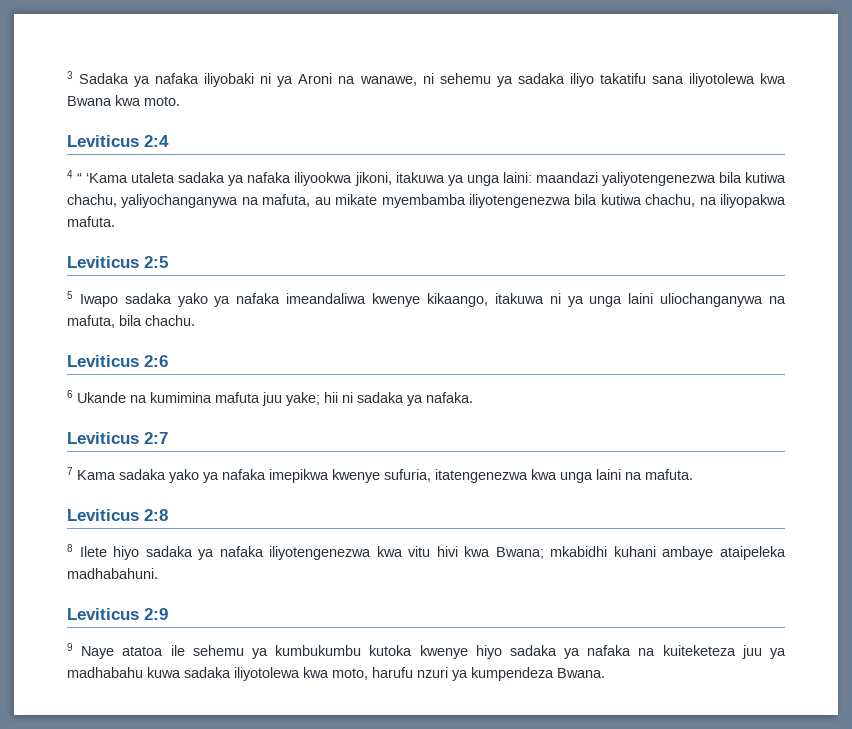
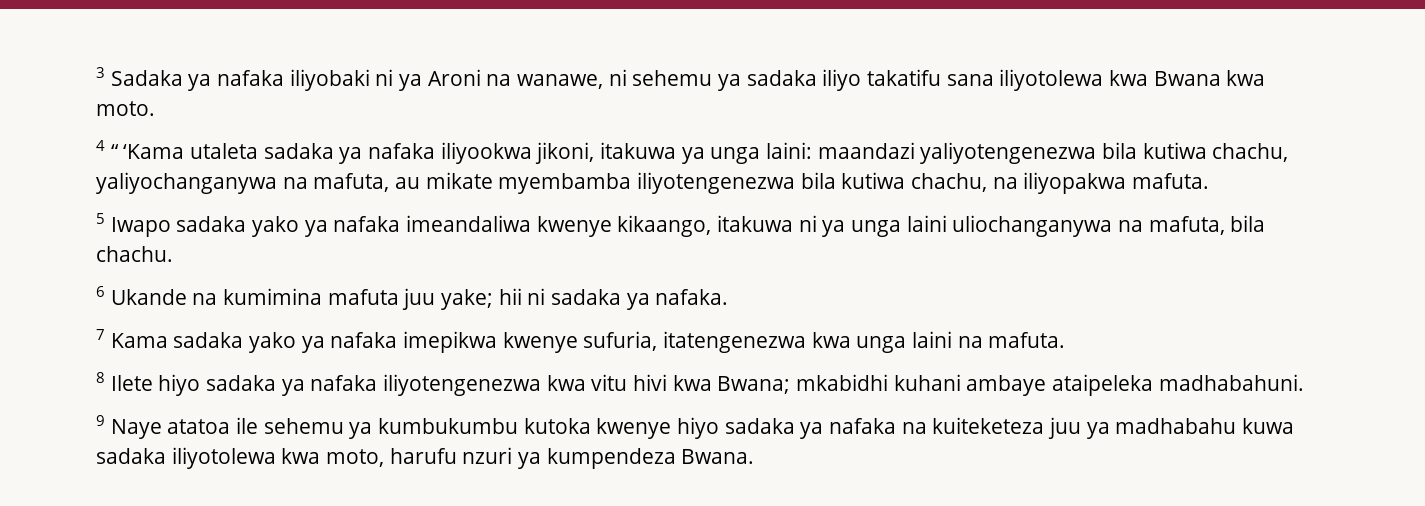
[67,135,169,147] // Leviticus 2:4 -> (155, 108) none
[67,256,168,268] // Leviticus 2:5 -> (1210, 181) none
[67,355,168,367] // Leviticus 2:6 -> (173, 254) none
[67,432,168,444] // Leviticus 2:7 -> (729, 297) none
[67,509,168,521] // Leviticus 2:8 -> (1066, 340) none
[67,608,168,620] // Leviticus 2:9 -> (1304, 382) none

